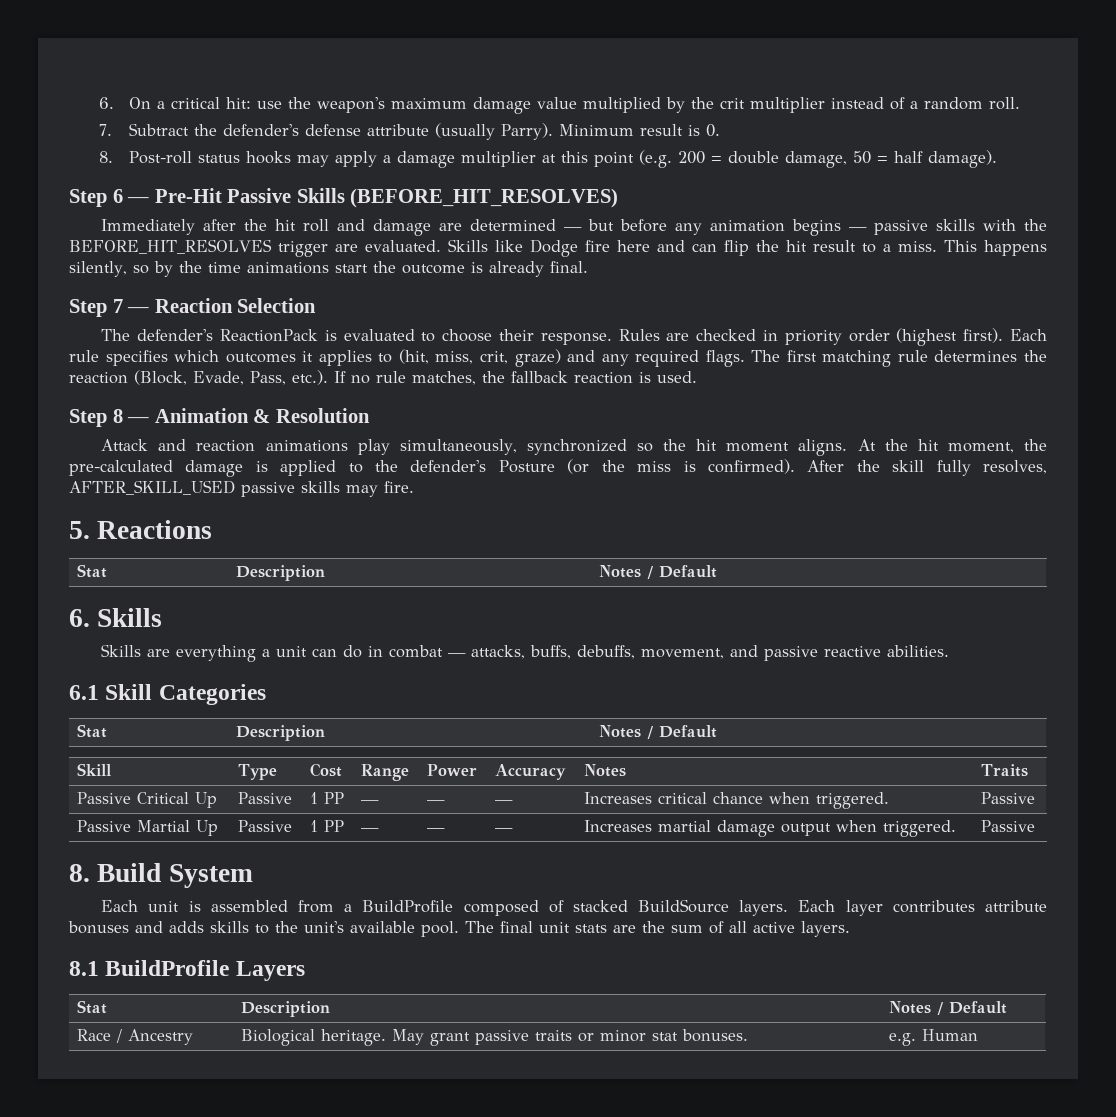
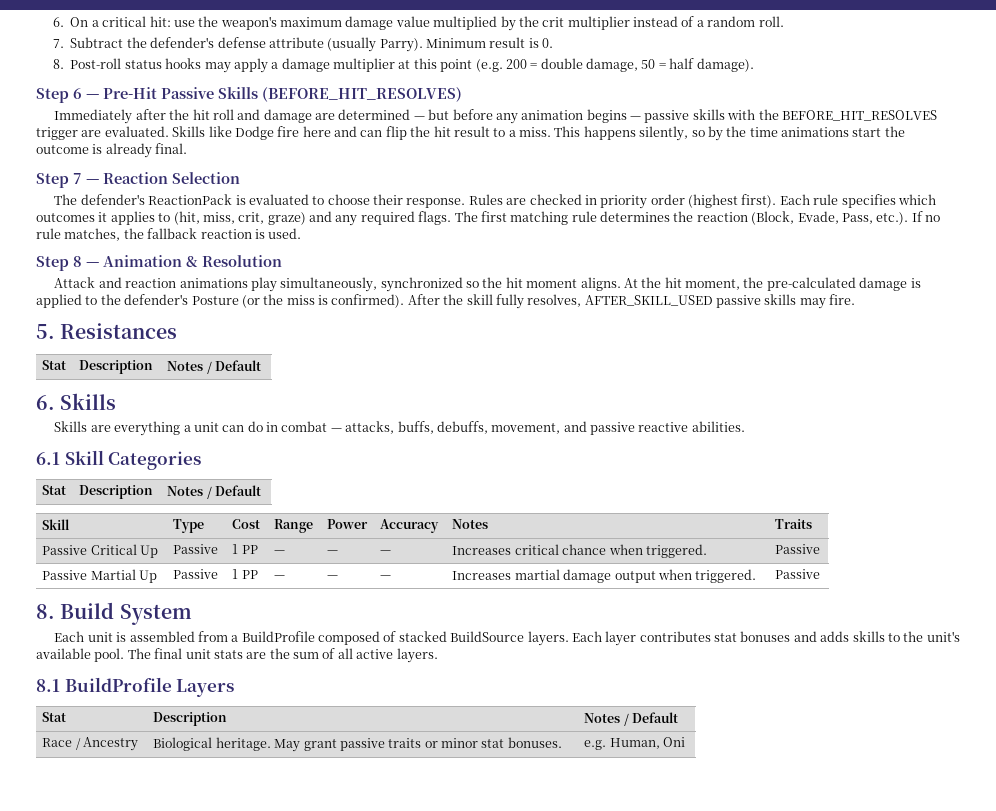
[97,520,213,539] Reactions -> [60,323,178,339] Resistances
[984,900,1047,912] attribute -> [714,633,738,642] stat
[921,1029,978,1041] Human -> [609,737,686,749] Human, Oni

